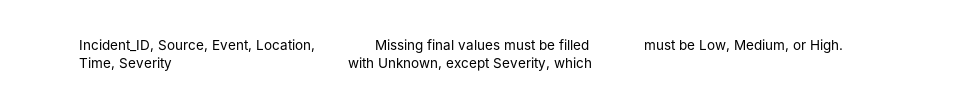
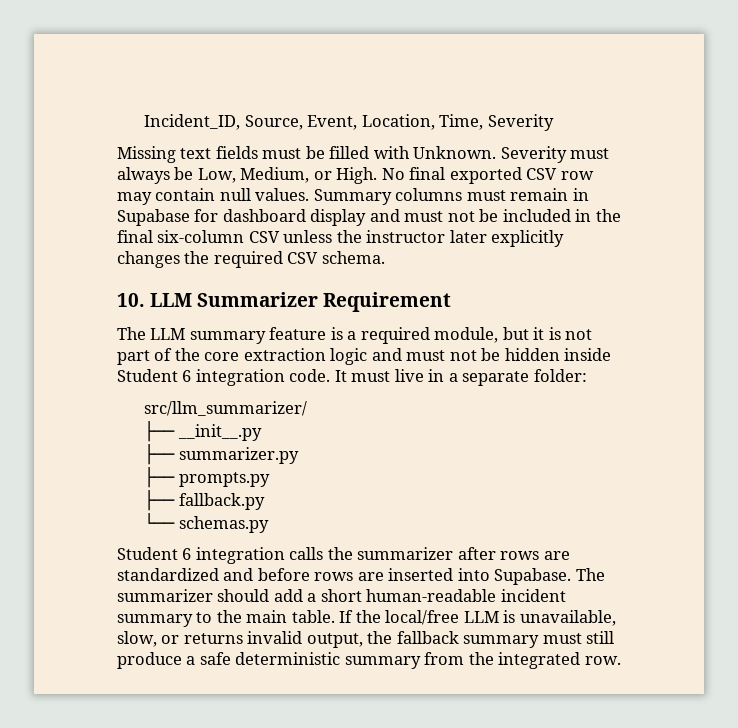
[426,39,500,51] final values -> [180,146,258,159] text fields
[378,57,592,71] [644,40,676,50] Unknown, except Severity, which must -> [413,146,610,163] [117,167,170,184] Unknown. Severity must always
(843, 46) none -> [381,167,594,184] [117,188,589,205] [117,209,621,226] [117,230,565,247] [117,251,385,268] [117,292,452,312] [117,327,593,344] [117,348,612,365] [117,369,587,386] [144,401,308,416] [144,421,262,442] [144,444,299,465] [144,467,270,488] [144,490,265,511] [144,513,269,533] [117,547,570,564] [117,568,605,585] [117,589,566,602] [117,610,616,627] [117,631,615,648] [117,652,621,669] No final exported CSV row may contain null values. Summary columns must remain in Supabase for dashboard display and must not be included in the final six-column CSV unless the instructor later explicitly changes the required CSV schema. // 10. LLM Summarizer Requirement // The LLM summary feature is a required module, but it is not part of the core extraction logic and must not be hidden inside Student 6 integration code. It must live in a separate folder: // src/llm_summarizer/ // ├── __init__.py // ├── summarizer.py // ├── prompts.py // ├── fallback.py // └── schemas.py // Student 6 integration calls the summarizer after rows are standardized and before rows are inserted into Supabase. The summarizer should add a short human-readable incident summary to the main table. If the local/free LLM is unavailable, slow, or returns invalid output, the fallback summary must still produce a safe deterministic summary from the integrated row.

